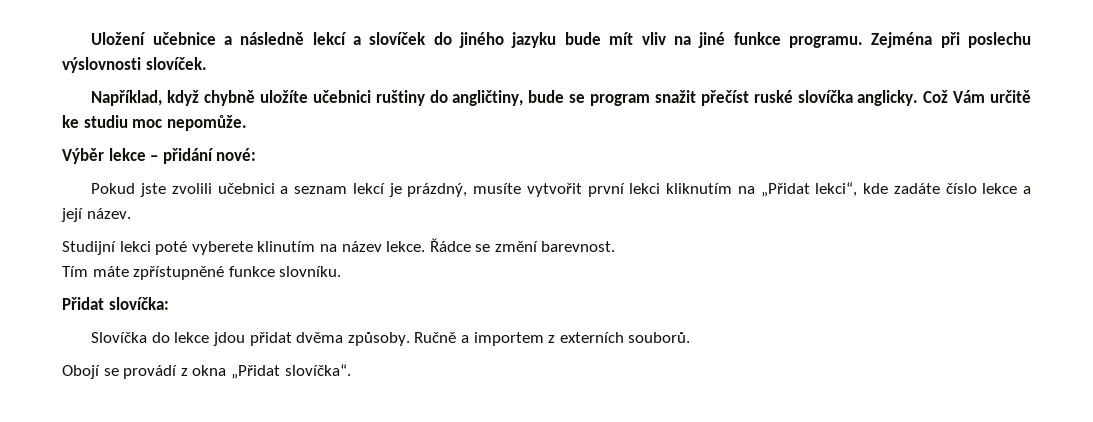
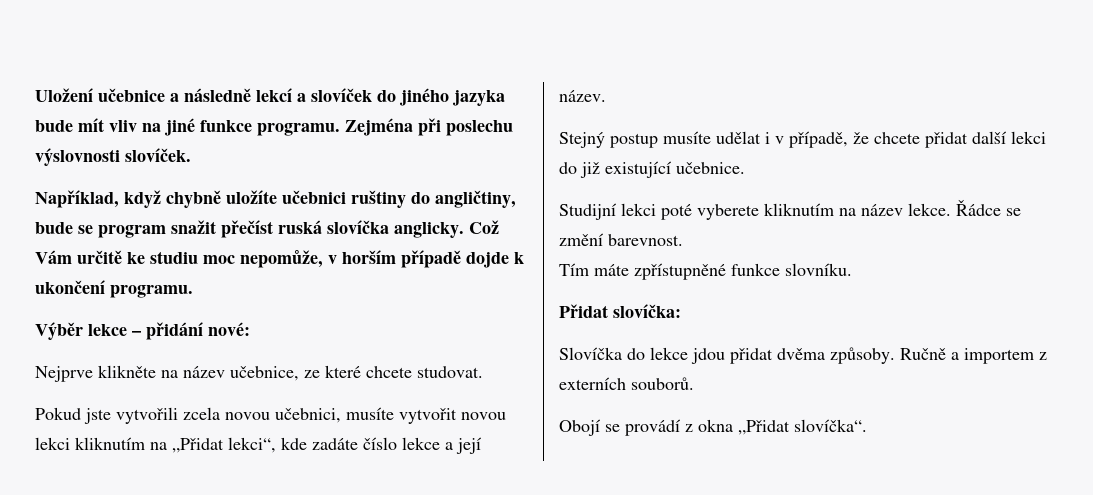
[511,32,557,48] jazyku -> [452,90,505,106] jazyka
[753,90,793,103] ruské -> [278,220,322,234] ruská
[166,115,247,131] nepomůže. -> [240,250,524,268] [35,280,193,298] nepomůže, v horším případě dojde k ukončení programu.
[91,183,468,197] Pokud jste zvolili učebnici a seznam lekcí je prázdný, -> [35,365,483,382] [35,407,341,424] Nejprve klikněte na název učebnice, ze které chcete studovat. // Pokud jste vytvořili zcela novou učebnici,
[587,183,625,197] první -> [461,412,506,420] novou
(131, 213) none -> [559,131,1046,148] [559,161,745,178] // Stejný postup musíte udělat i v případě, že chcete přidat další lekci do již existující učebnice.
[257,241,316,252] klinutím -> [764,203,834,216] kliknutím

